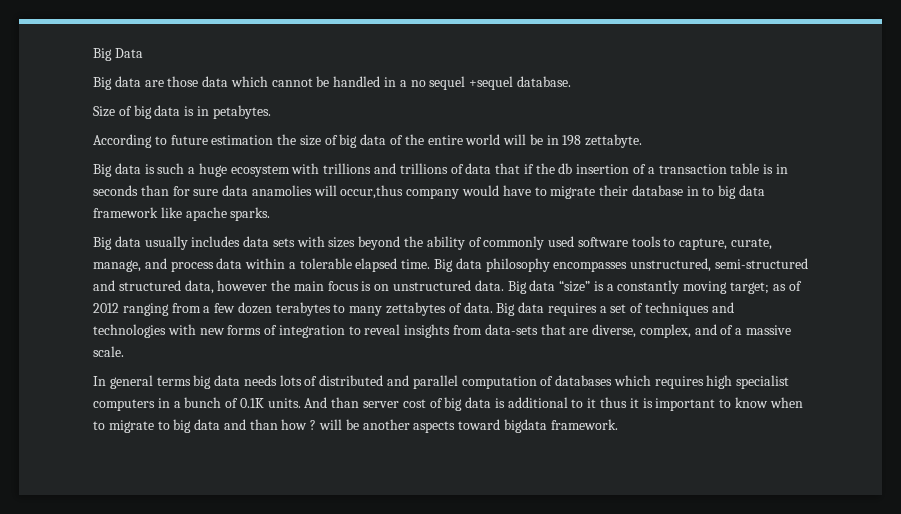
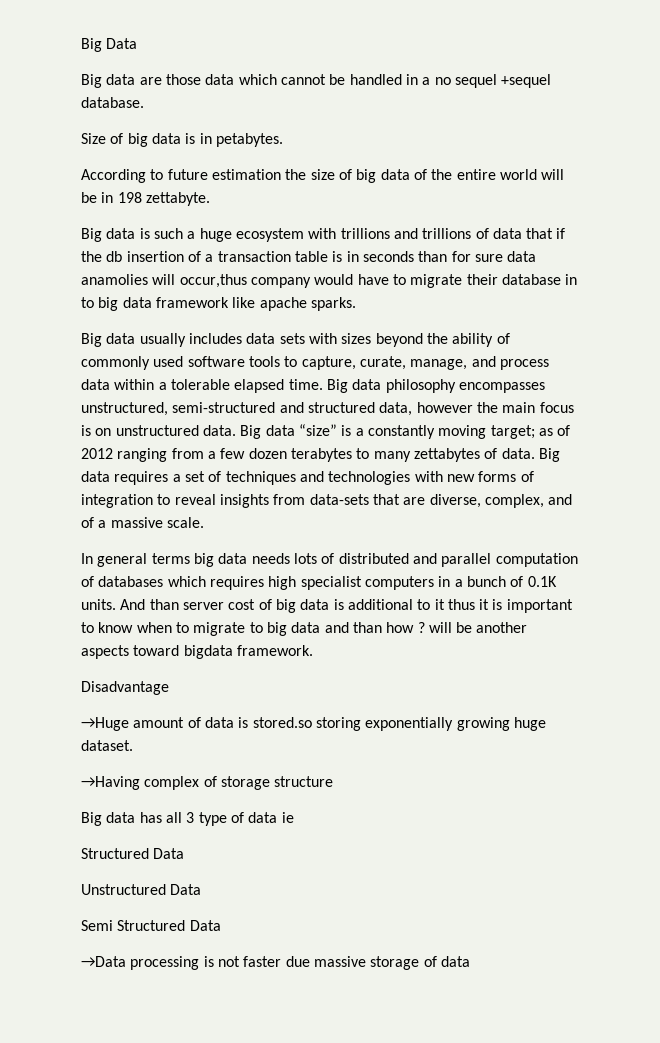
(618, 424) none -> [81,681,169,695] [81,717,546,731] [81,740,133,751] [81,776,334,790] [81,812,294,826] [81,848,185,859] [81,884,202,895] [81,920,221,931] [81,956,470,970] // Disadvantage // →Huge amount of data is stored.so storing exponentially growing huge dataset. // →Having complex of storage structure // Big data has all 3 type of data ie // Structured Data // Unstructured Data // Semi Structured Data // →Data processing is not faster due massive storage of data

